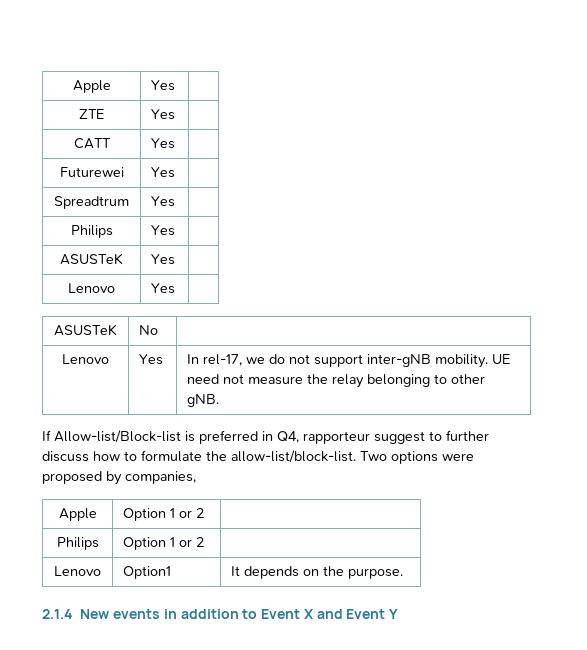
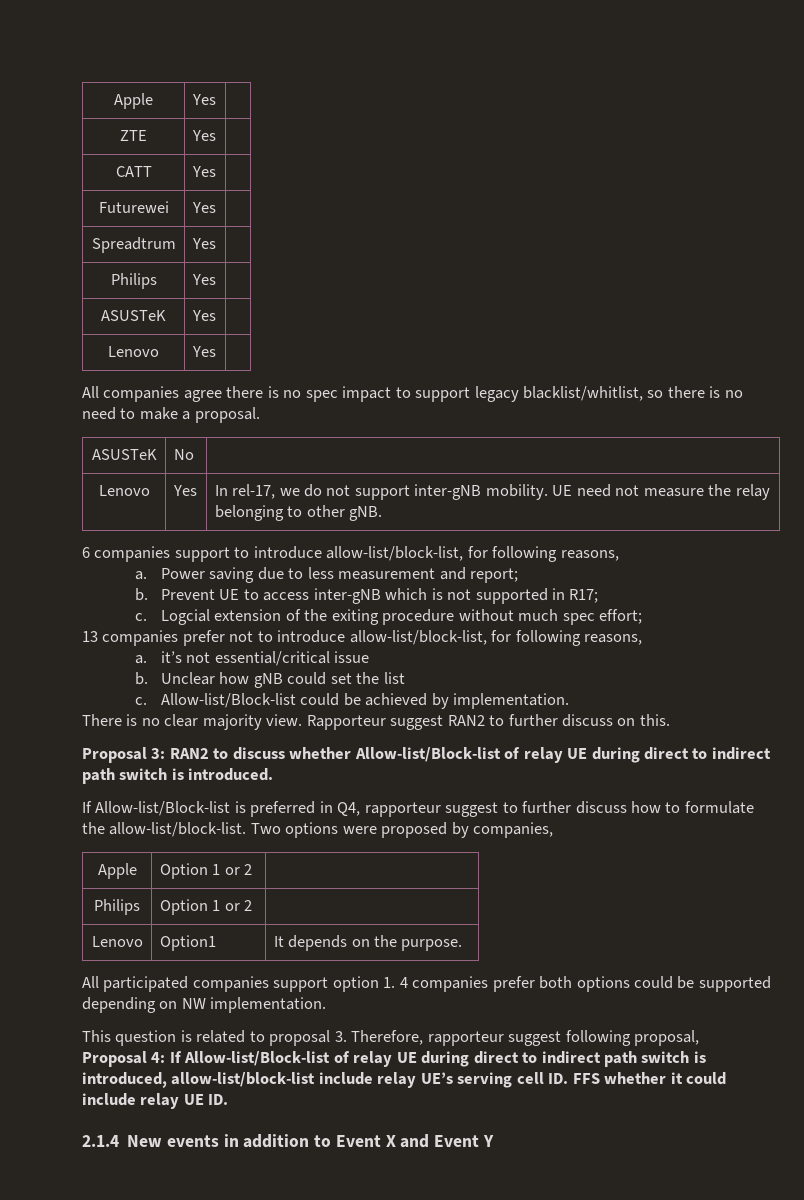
(176, 288) none -> [82,386,743,402] [82,407,260,423] // All companies agree there is no spec impact to support legacy blacklist/whitlist, so there is no need to make a proposal.
(220, 400) none -> [82,546,619,562] [134,567,519,583] [134,588,599,604] [134,609,643,625] [82,630,643,646] [134,651,370,666] [134,672,405,688] [134,693,570,709] [82,714,670,730] [82,747,771,763] [82,768,274,784] // 6 companies support to introduce allow-list/block-list, for following reasons, // a. Power saving due to less measurement and report; // b. Prevent UE to access inter-gNB which is not supported in R17; // c. Logcial extension of the exiting procedure without much spec effort; // 13 companies prefer not to introduce allow-list/block-list, for following reasons, // a. it’s not essential/critical issue // b. Unclear how gNB could set the list // c. Allow-list/Block-list could be achieved by implementation. // There is no clear majority view. Rapporteur suggest RAN2 to further discuss on this. // Proposal 3: RAN2 to discuss whether Allow-list/Block-list of relay UE during direct to indirect path switch is introduced.
(404, 573) none -> [82,976,771,992] [82,997,327,1013] [82,1030,700,1046] [82,1051,706,1067] [82,1072,727,1088] [82,1093,229,1109] // All participated companies support option 1. 4 companies prefer both options could be supported depending on NW implementation. // This question is related to proposal 3. Therefore, rapporteur suggest following proposal, // Proposal 4: If Allow-list/Block-list of relay UE during direct to indirect path switch is introduced, allow-list/block-list include relay UE’s serving cell ID. FFS whether it could include relay UE ID.

